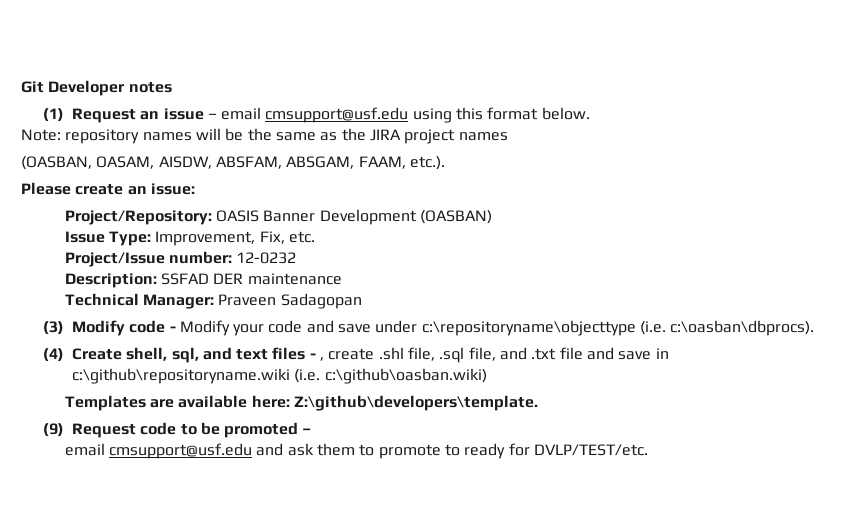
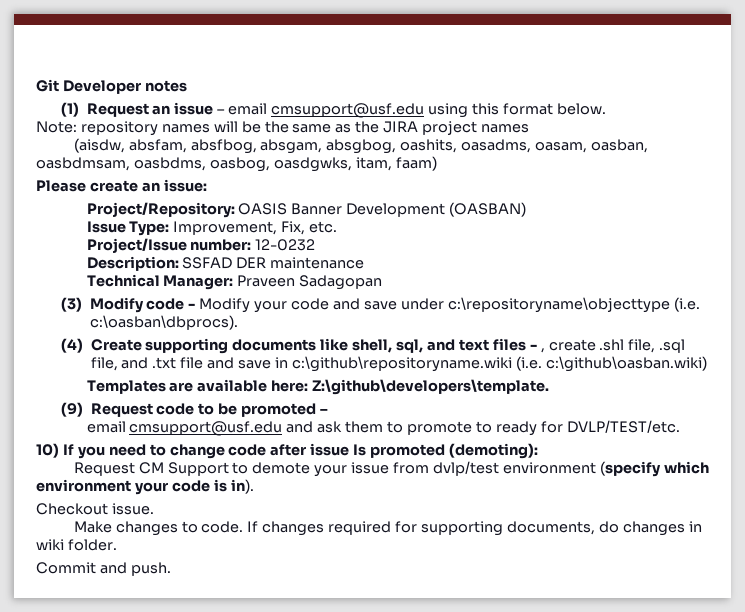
[21,156,445,170] (OASBAN, OASAM, AISDW, ABSFAM, ABSGAM, FAAM, etc.). -> [73,138,648,154] [36,156,437,172] (aisdw, absfam, absfbog, absgam, absgbog, oashits, oasadms, oasam, oasban, oasbdmsam, oasbdms, oasbog, oasdgwks, itam, faam)
(122, 354) none -> [145,338,349,354] supporting documents like
(648, 450) none -> [36,443,539,459] [73,461,709,477] [36,479,254,495] [36,503,154,515] [73,521,702,536] [36,539,117,551] [36,562,171,576] // 10) If you need to change code after issue Is promoted (demoting): // Request CM Support to demote your issue from dvlp/test environment (specify which environment your code is in). // Checkout issue. // Make changes to code. If changes required for supporting documents, do changes in wiki folder. // Commit and push.

